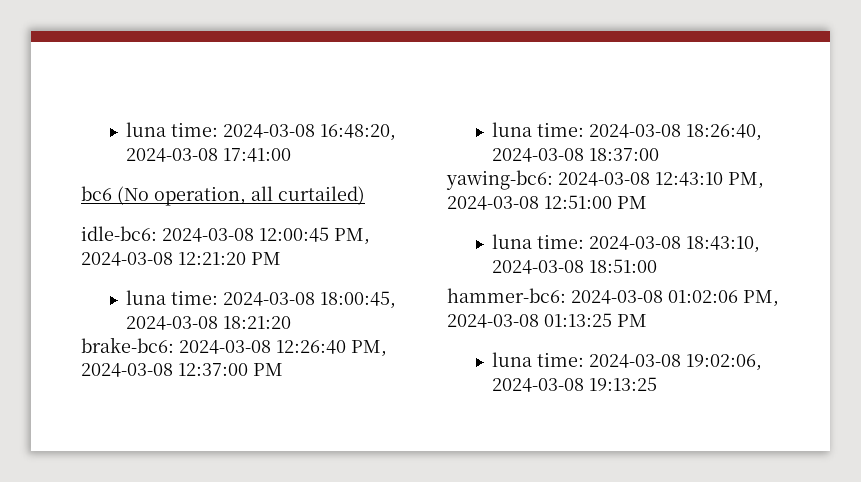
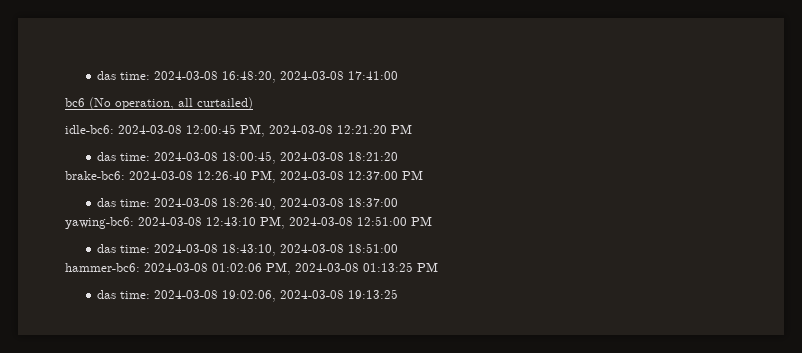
[125,122,166,137] luna -> [97,71,117,80] das
[125,290,166,305] luna -> [97,152,117,161] das
[491,122,532,137] luna -> [97,198,117,207] das
[491,234,532,249] luna -> [97,244,117,253] das
[491,352,532,367] luna -> [97,290,117,299] das

